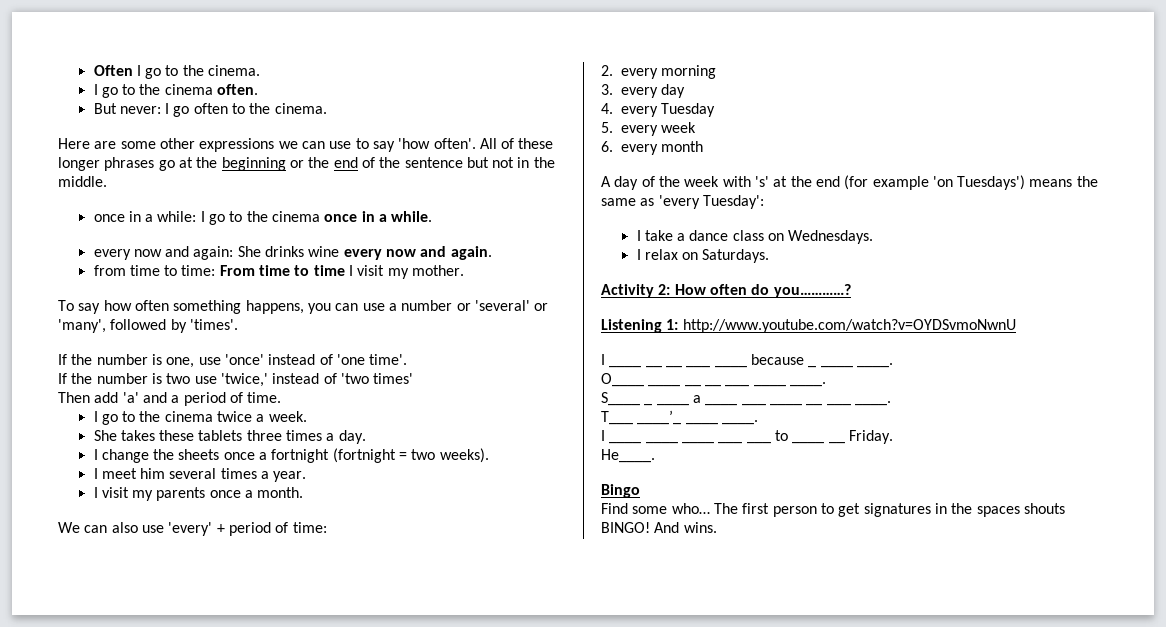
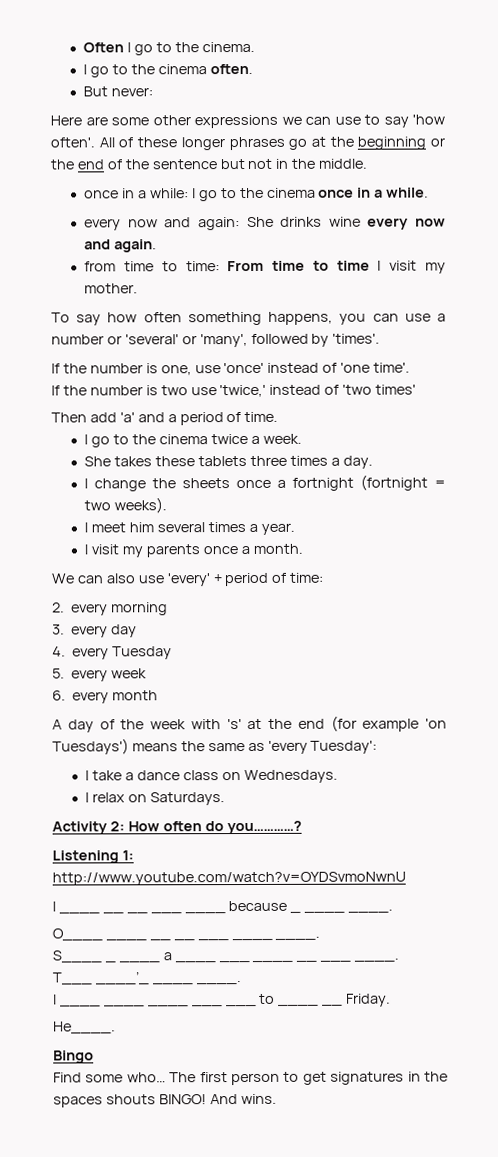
[165,103,327,117] I go often to the cinema. -> (154, 92) none

